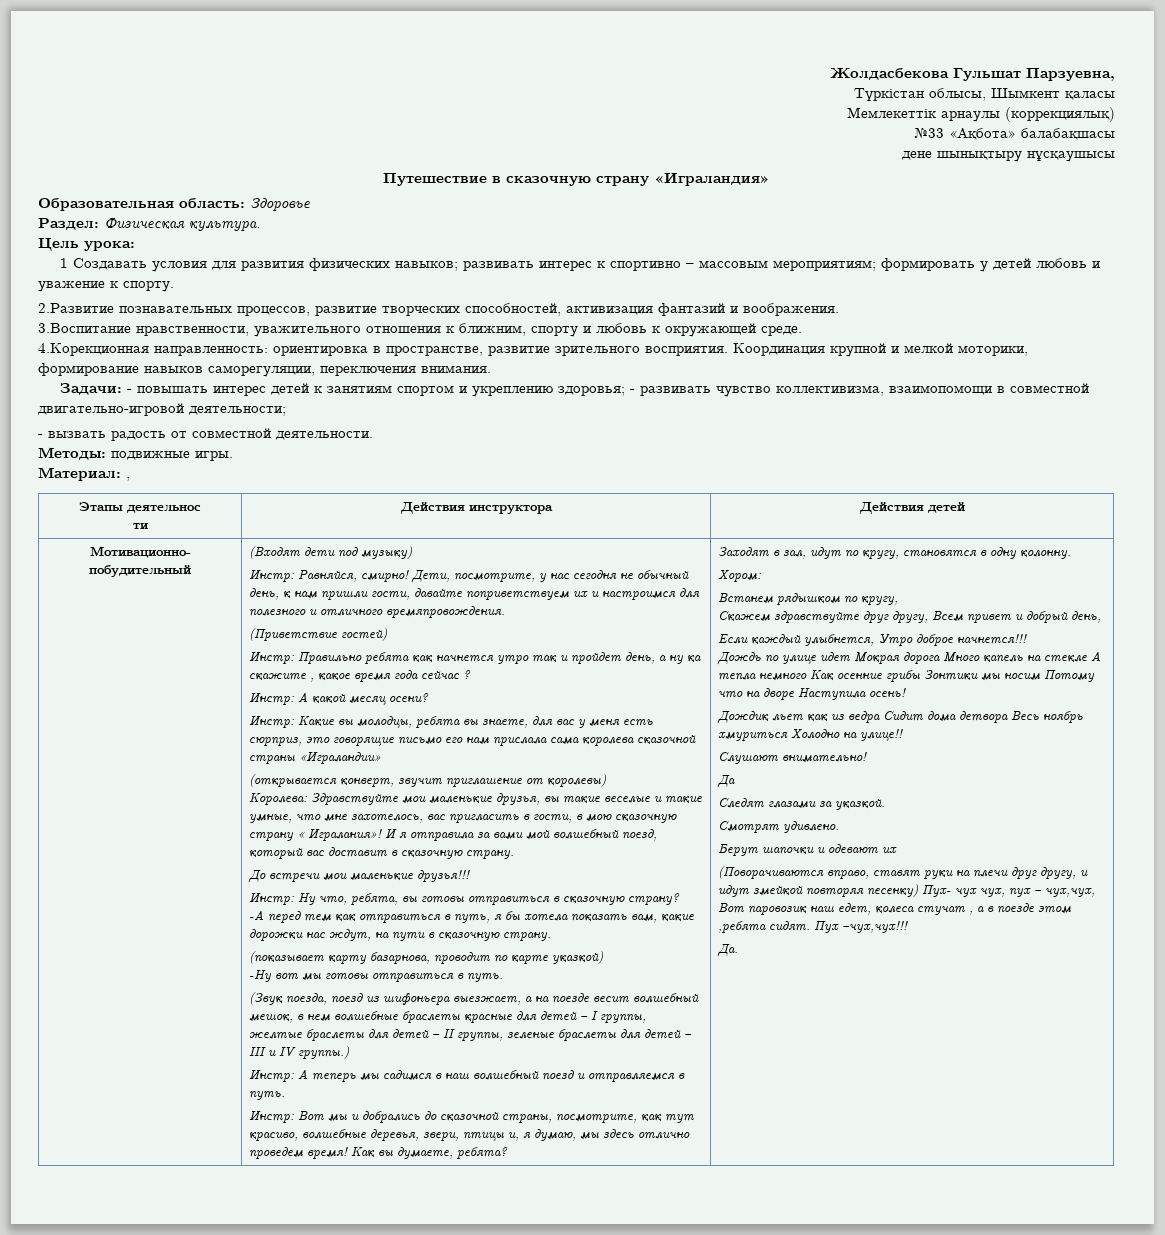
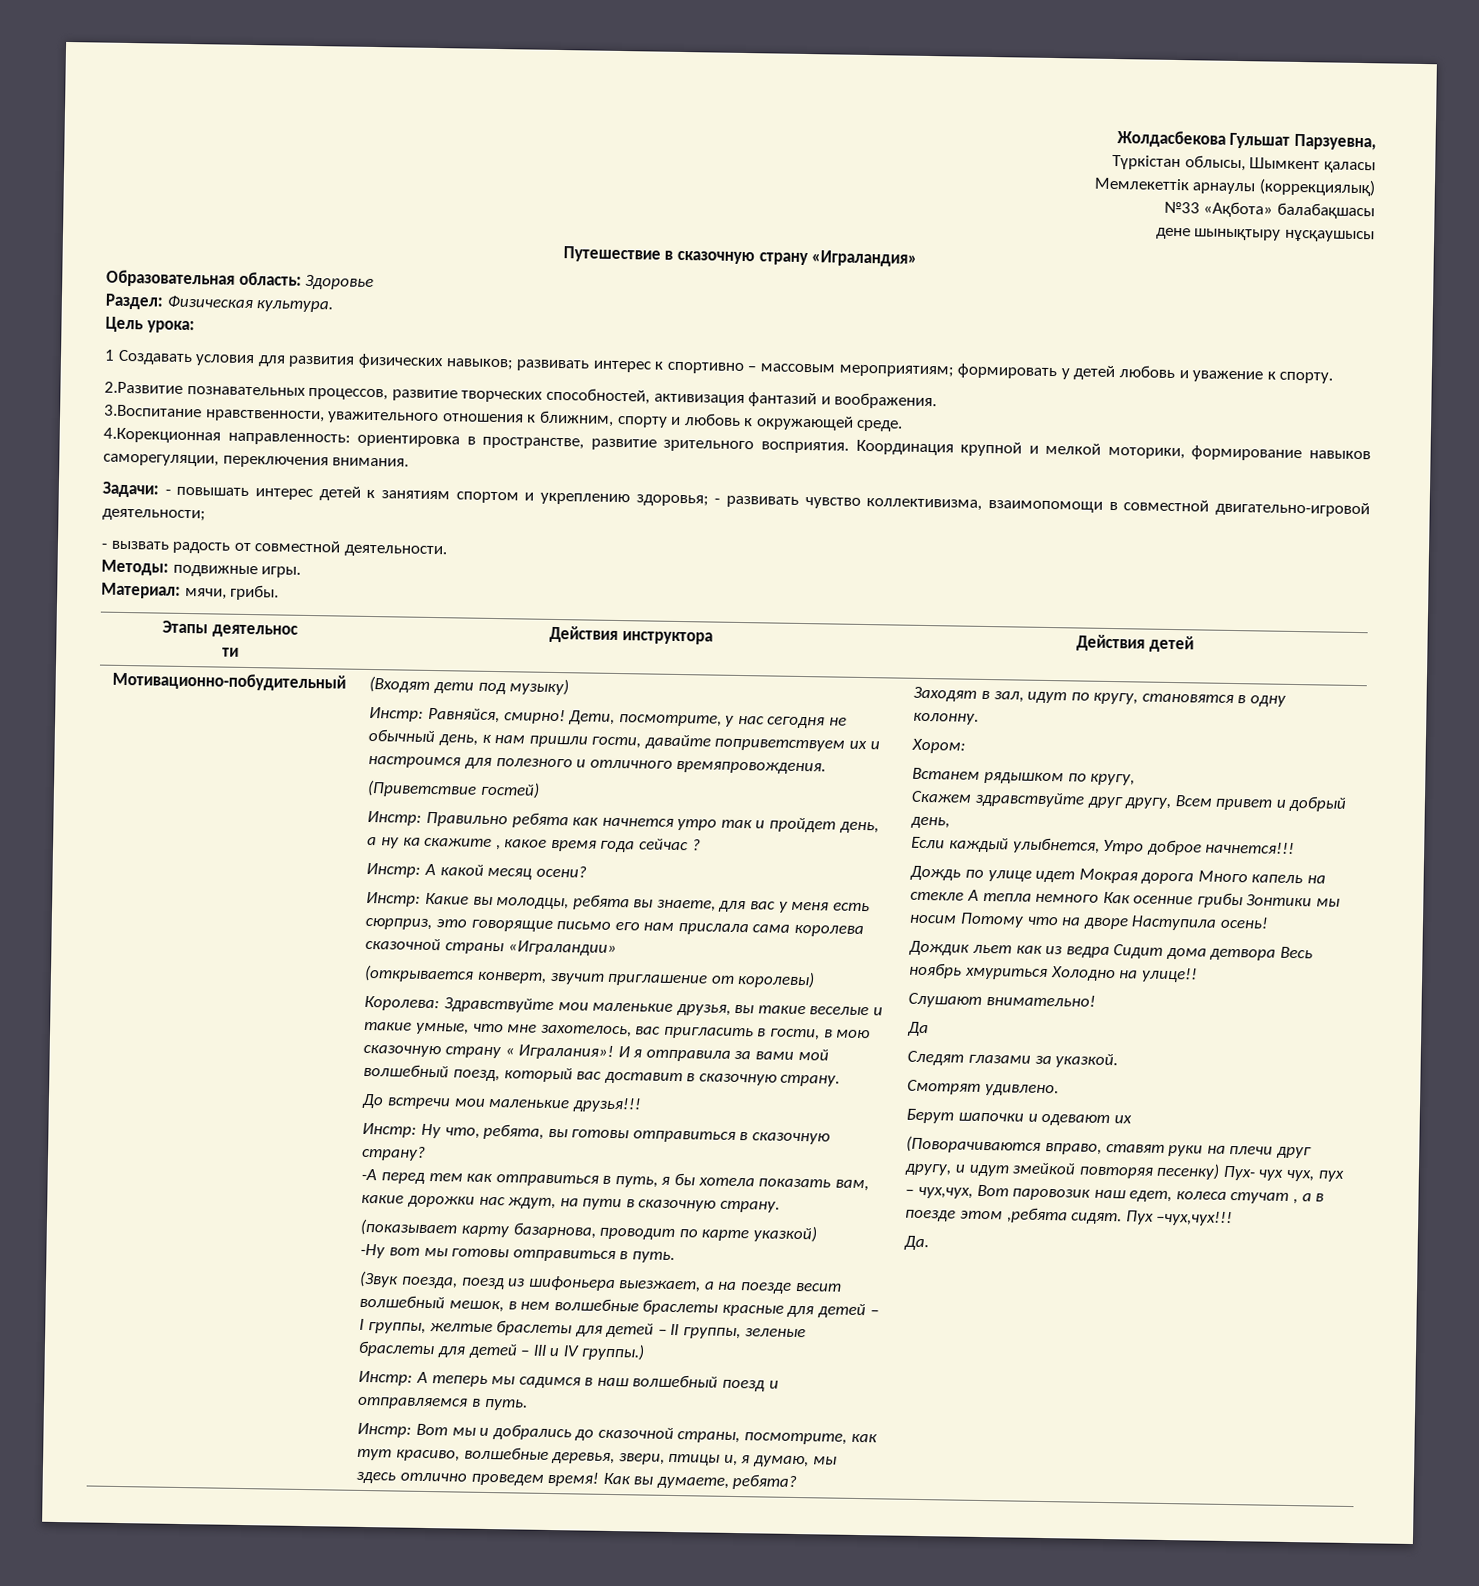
[126,477,130,481] , -> [184,584,280,601] мячи, грибы.

